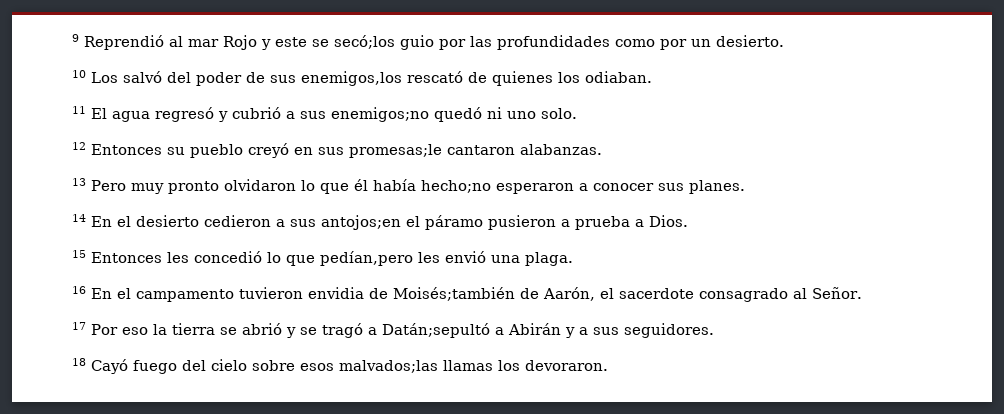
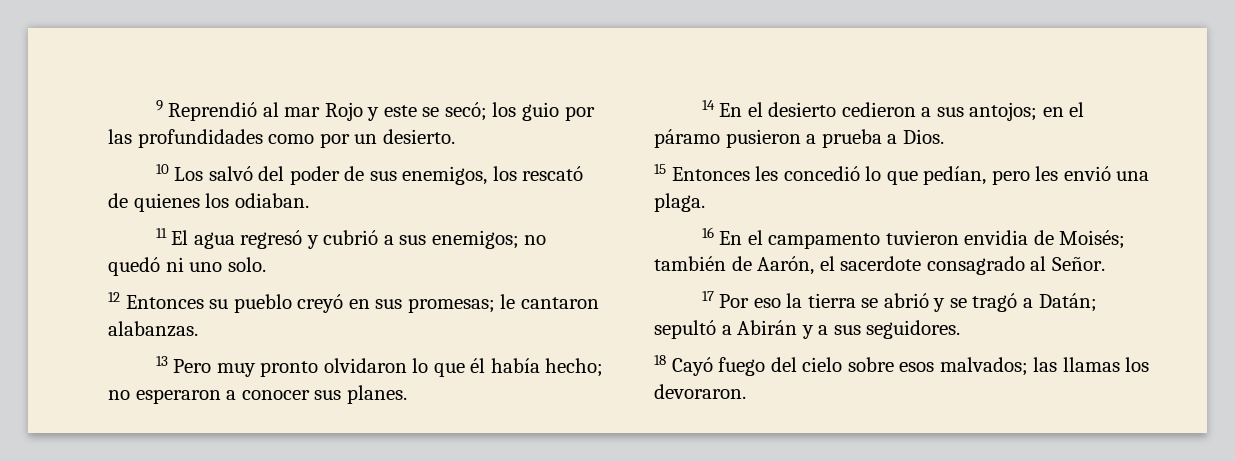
[334,35,395,49] secó;los -> [444,102,517,121] secó; los
[301,71,402,86] enemigos,los -> [402,166,517,185] enemigos, los
[331,107,429,122] enemigos;no -> [431,230,547,249] enemigos; no
[349,144,442,158] promesas;le -> [407,294,516,313] promesas; le
[421,180,491,193] hecho;no -> [545,358,604,377] [108,390,130,400] hecho; no
[321,215,401,230] antojos;en -> [969,102,1064,121] antojos; en
[320,251,413,266] pedían,pero -> [923,166,1030,185] pedían, pero
[393,287,515,301] Moisés;también -> [1059,230,1126,249] [654,256,726,271] Moisés; también
[382,323,490,338] Datán;sepultó -> [1038,293,1097,312] [654,320,716,339] Datán; sepultó
[339,360,438,373] malvados;las -> [939,357,1058,376] malvados; las

